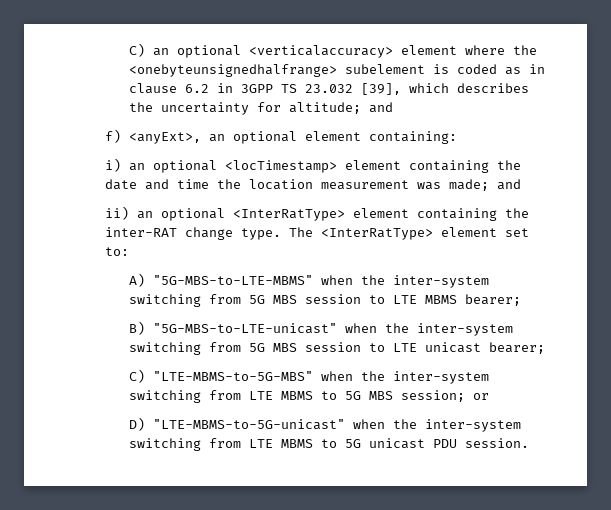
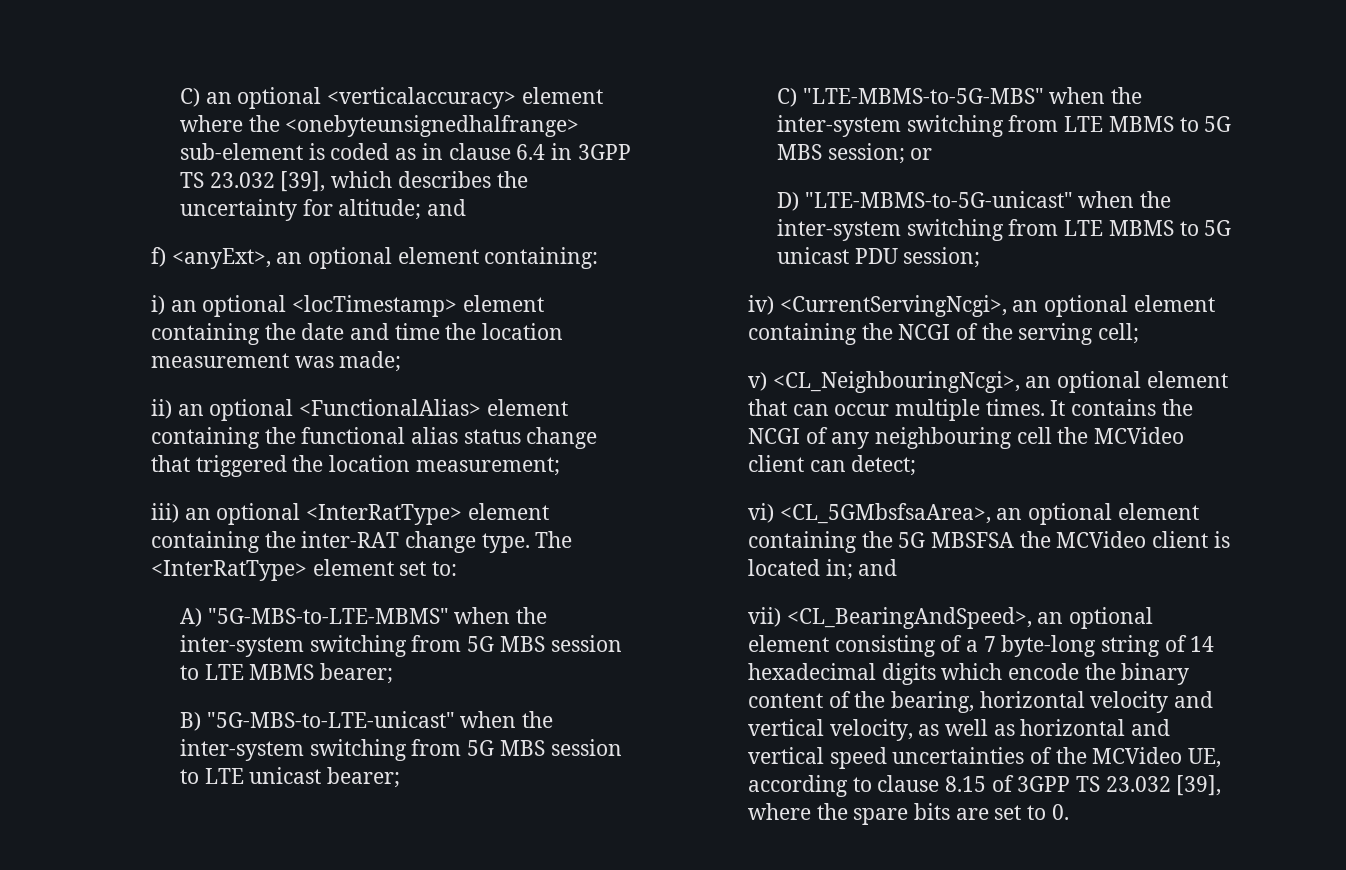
[345,64,426,74] subelement -> [180,143,304,160] sub-element
[185,84,210,93] 6.2 -> [516,144,546,160] 6.4
[496,179,521,190] and -> (402, 361) none
(225, 214) none -> [299,399,568,416] [151,427,598,449] [151,455,560,477] [151,503,301,525] <FunctionalAlias> element containing the functional alias status change that triggered the location measurement; // iii) an optional
[465,438,530,448] session. -> [903,247,981,268] [748,295,1215,317] [748,323,1140,345] [748,371,1228,393] [748,399,1193,421] [748,427,1185,449] [748,455,917,476] [748,503,1199,525] [748,531,1230,553] [748,559,898,580] [748,607,1154,629] [748,635,1215,657] [748,663,1190,685] [748,691,1214,713] [748,719,1171,741] [748,747,1222,769] [748,775,1222,797] [748,803,1069,825] session; // iv) <CurrentServingNcgi>, an optional element containing the NCGI of the serving cell; // v) <CL_NeighbouringNcgi>, an optional element that can occur multiple times. It contains the NCGI of any neighbouring cell the MCVideo client can detect; // vi) <CL_5GMbsfsaArea>, an optional element containing the 5G MBSFSA the MCVideo client is located in; and // vii) <CL_BearingAndSpeed>, an optional element consisting of a 7 byte-long string of 14 hexadecimal digits which encode the binary content of the bearing, horizontal velocity and vertical velocity, as well as horizontal and vertical speed uncertainties of the MCVideo UE, according to clause 8.15 of 3GPP TS 23.032 [39], where the spare bits are set to 0.

